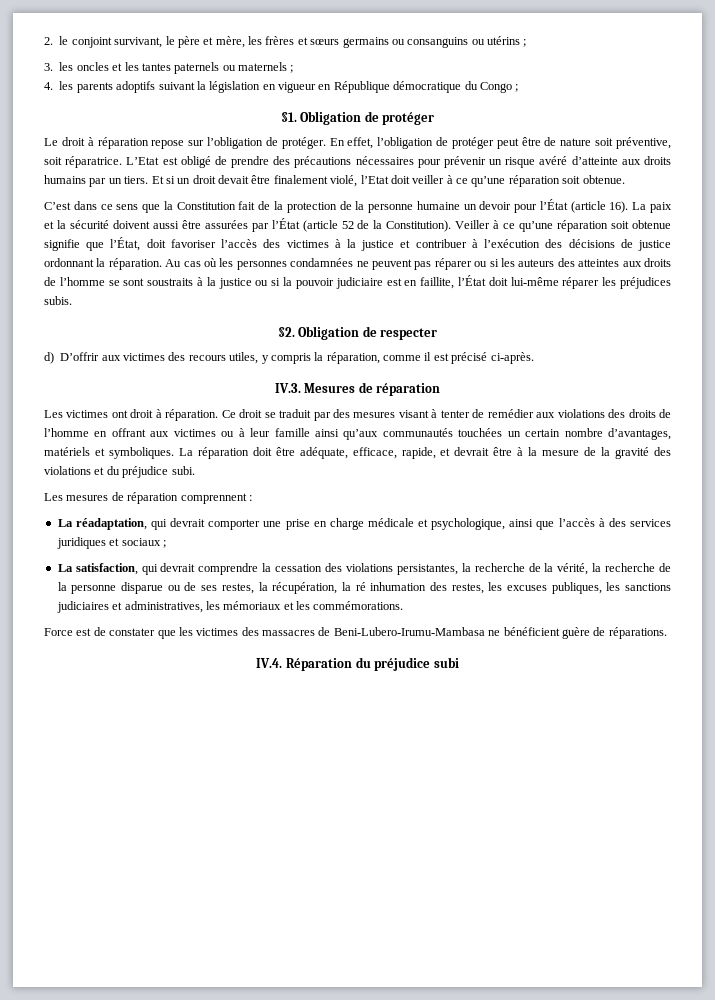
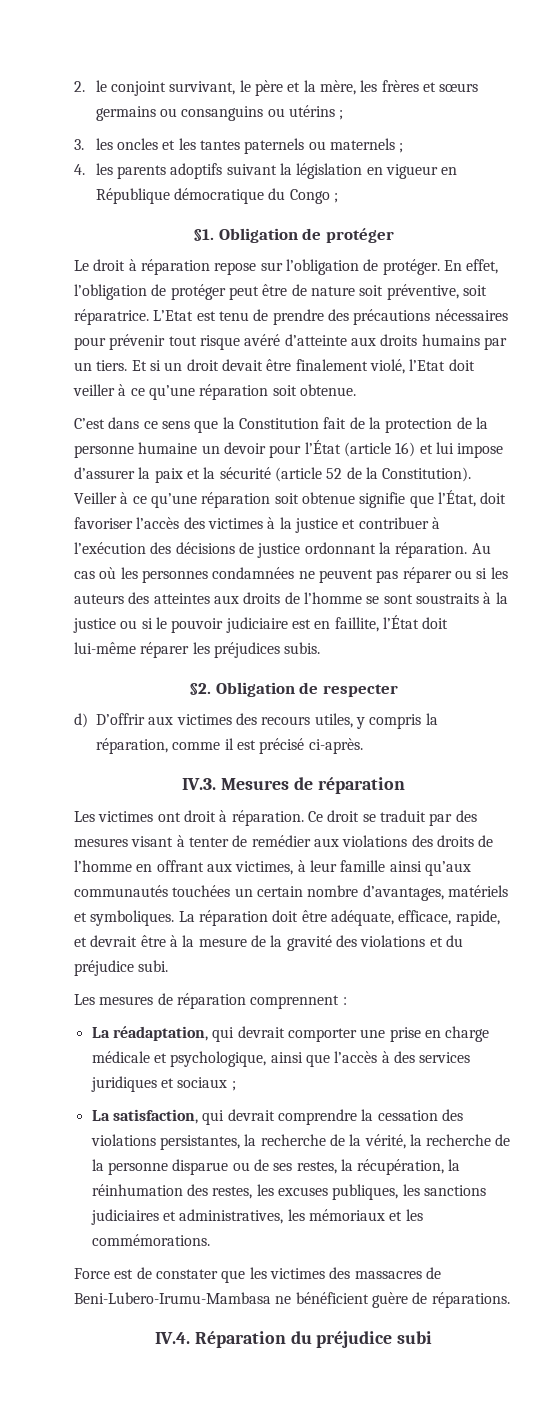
(214, 41) none -> [303,80,316,92] la
[180,156,211,168] obligé -> [218,311,249,321] tenu
[489,159,503,165] un -> [168,336,197,346] tout
[609,201,672,213] [44,218,300,232] 16). La paix et la sécurité doivent aussi être assurées par l’État -> [395,442,504,458] [74,467,271,483] 16) et lui impose d’assurer la paix et la sécurité
[283,277,293,286] la -> [155,617,167,629] le
[173,429,235,437] victimes ou -> [235,861,294,875] victimes,
[355,582,427,591] ré inhumation -> [91,1184,183,1196] réinhumation

